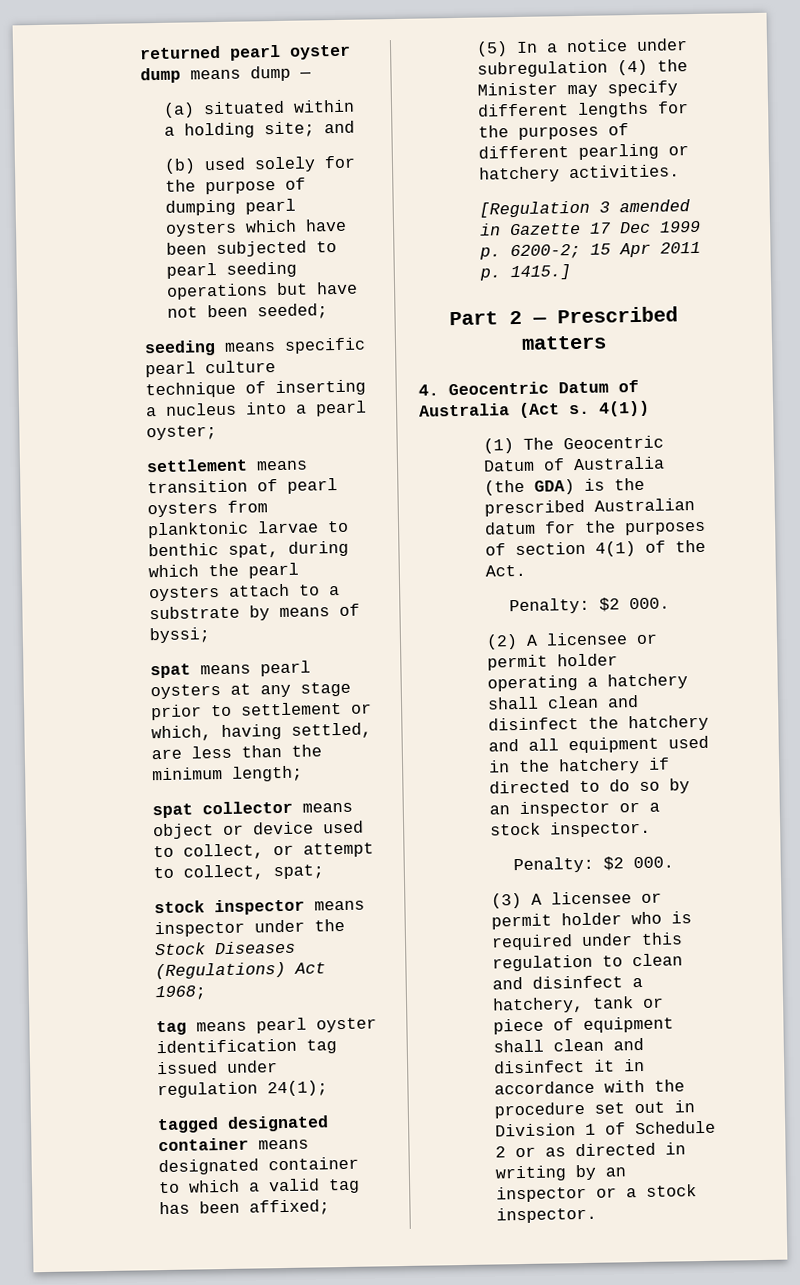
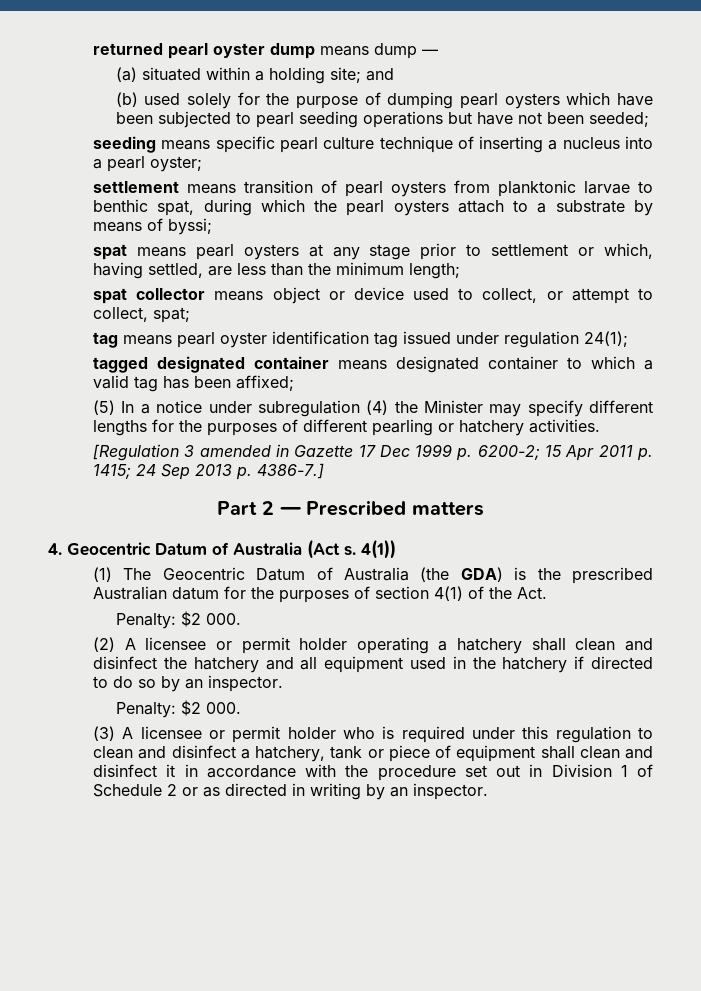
[154,898,366,916] [154,918,346,938] [155,940,297,956] [155,961,327,980] [155,985,207,1001] // stock inspector means inspector under the Stock Diseases (Regulations) Act 1968; -> (191, 315) none
[510,264,572,281] 1415.] -> [93,463,325,480] 1415; 24 Sep 2013 p. 4386-7.]
[519,800,661,818] [490,822,542,836] inspector or a stock -> (204, 684) none
[496,1184,698,1203] inspector or a stock -> (409, 792) none

